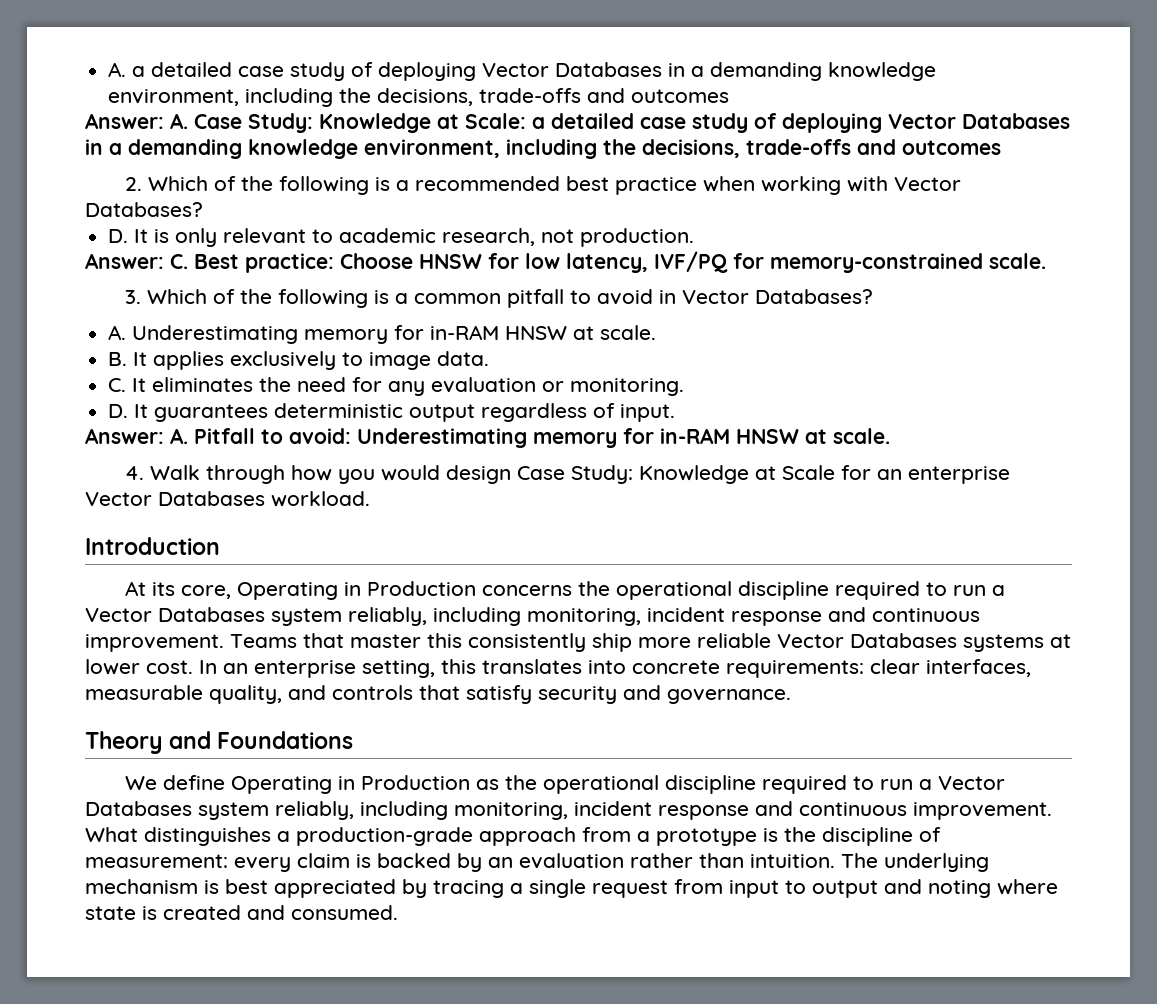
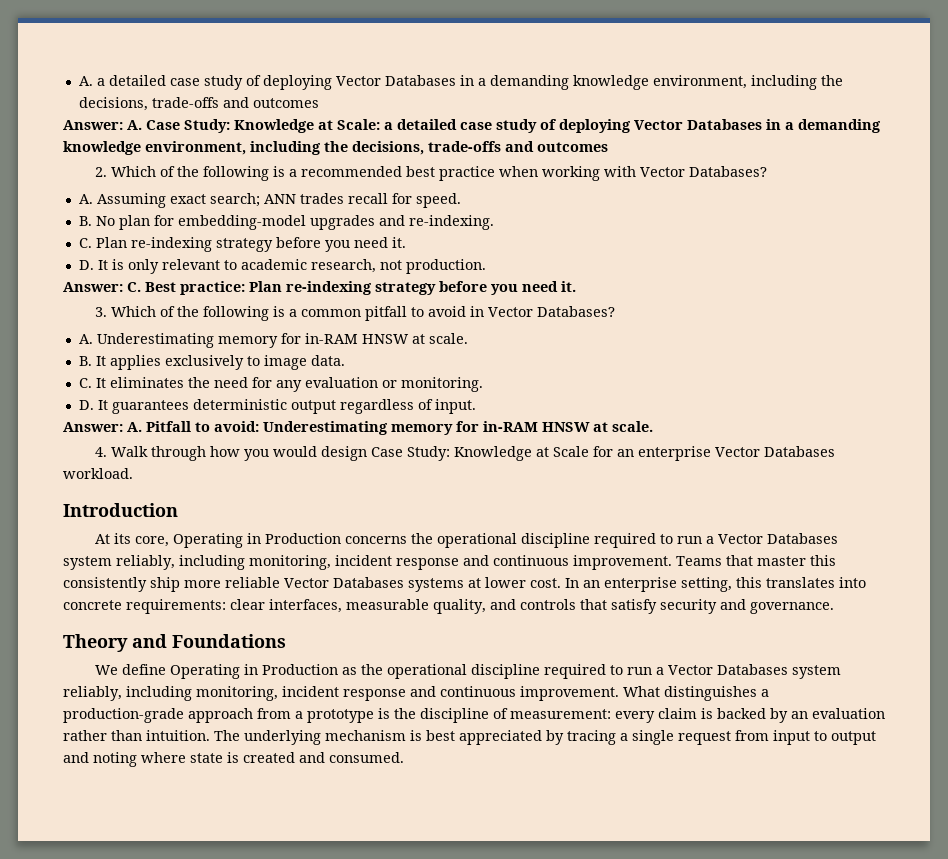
(203, 209) none -> [78,193,461,208] [78,215,494,230] [78,237,406,252] // A. Assuming exact search; ANN trades recall for speed. // B. No plan for embedding-model upgrades and re-indexing. // C. Plan re-indexing strategy before you need it.
[340,251,1046,273] Choose HNSW for low latency, IVF/PQ for memory-constrained scale. -> [249,281,576,295] Plan re-indexing strategy before you need it.

